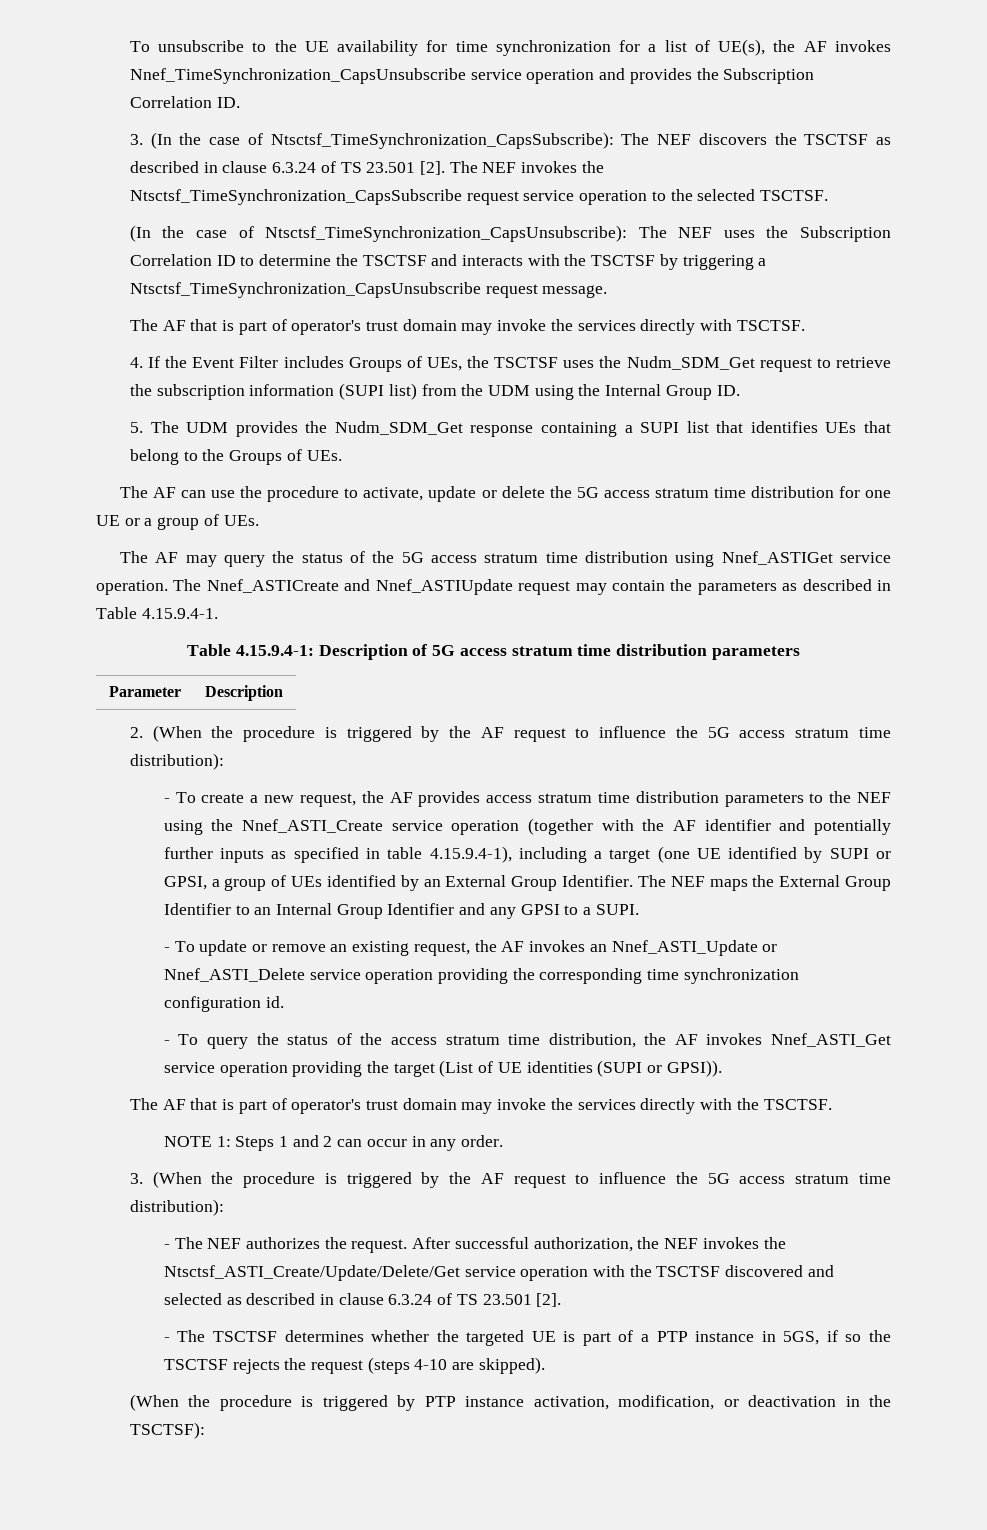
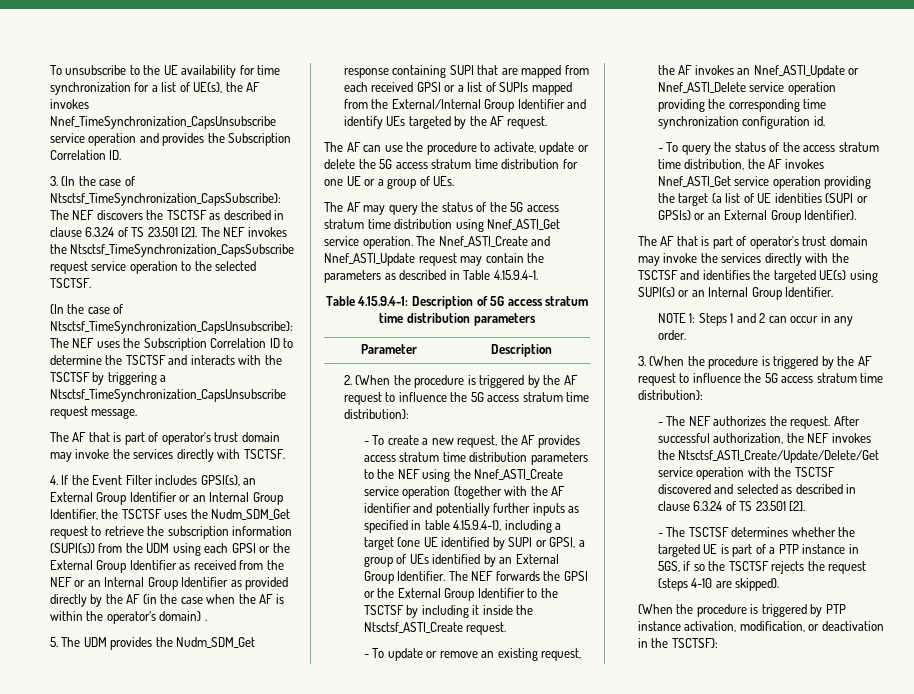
[348,356,462,372] Groups of UEs, -> [200,475,257,486] [49,492,283,505] [49,509,98,520] GPSI(s), an External Group Identifier or an Internal Group Identifier,
[339,383,417,400] (SUPI list) -> [49,543,95,553] (SUPI(s))
[578,384,740,400] the Internal Group ID. -> [204,543,290,553] [49,560,284,573] [49,577,289,590] [49,594,284,607] [49,611,207,624] each GPSI or the External Group Identifier as received from the NEF or an Internal Group Identifier as provided directly by the AF (in the case when the AF is within the operator’s domain) .
[624,421,891,433] [129,449,342,465] a SUPI list that identifies UEs that belong to the Groups of UEs. -> [449,65,589,78] [343,82,572,95] [343,99,587,112] [343,116,547,129] SUPI that are mapped from each received GPSI or a list of SUPIs mapped from the External/Internal Group Identifier and identify UEs targeted by the AF request.
[721,551,833,565] Nnef_ASTIGet -> [487,219,561,230] Nnef_ASTI_Get
[206,579,513,595] Nnef_ASTICreate and Nnef_ASTIUpdate -> [438,236,551,247] [324,253,415,266] Nnef_ASTI_Create and Nnef_ASTI_Update
[709,879,748,891] maps -> [495,571,588,581] [363,591,375,598] forwards the GPSI or
[254,903,639,919] an Internal Group Identifier and any GPSI to a SUPI. -> [540,588,558,598] [363,605,534,618] [363,622,507,635] the TSCTSF by including it inside the Ntsctsf_ASTI_Create request.
[439,1060,474,1077] (List -> [711,193,741,203] (a list
[666,1060,722,1077] GPSI)). -> [657,210,857,223] GPSIs) or an External Group Identifier).
[763,1099,832,1110] TSCTSF. -> [637,270,878,283] [637,287,834,300] TSCTSF and identifies the targeted UE(s) using SUPI(s) or an Internal Group Identifier.

